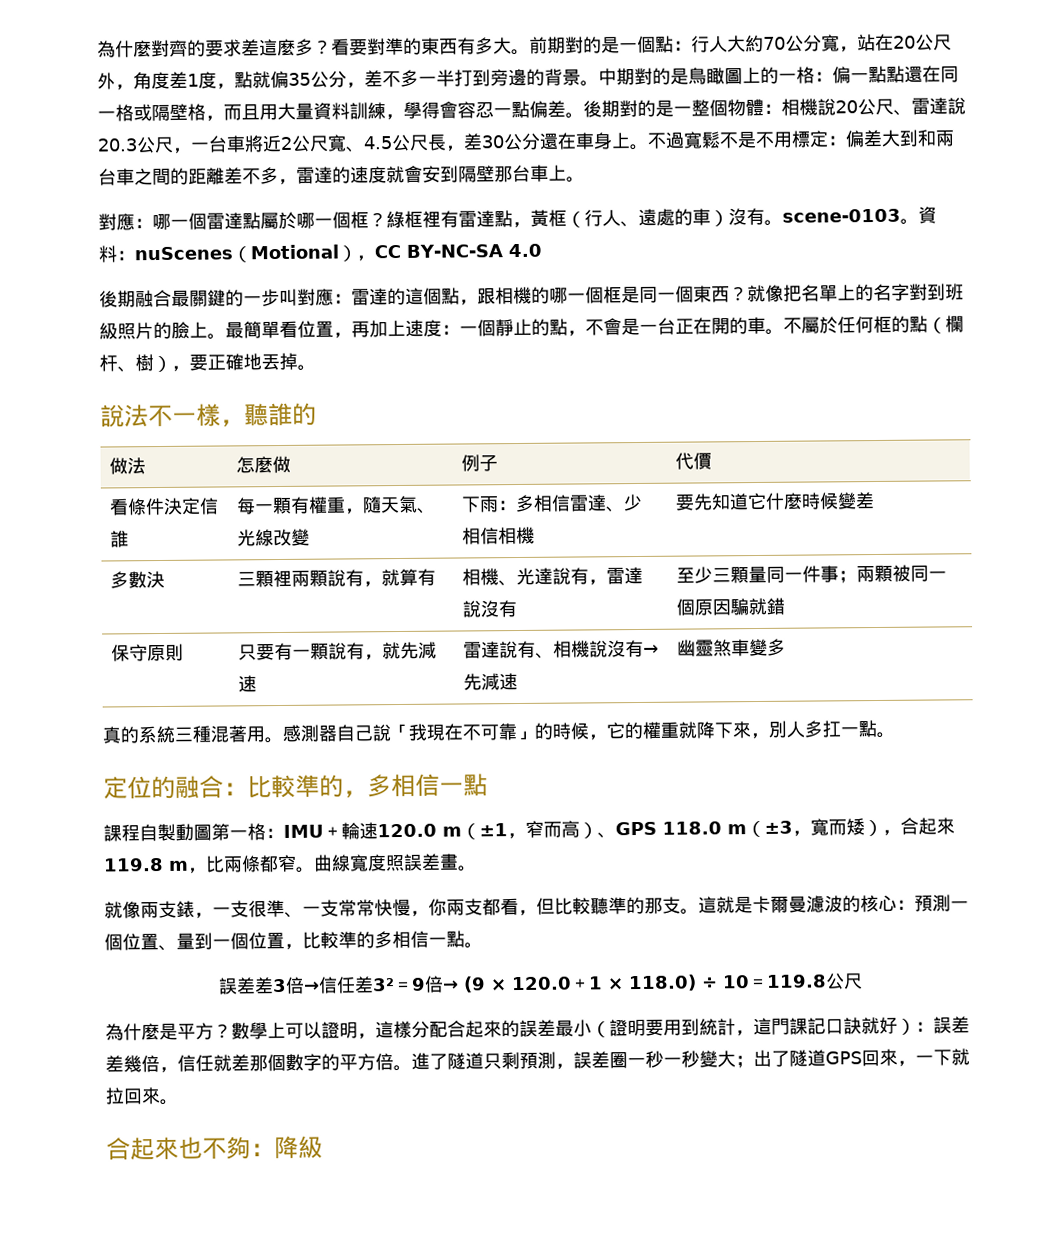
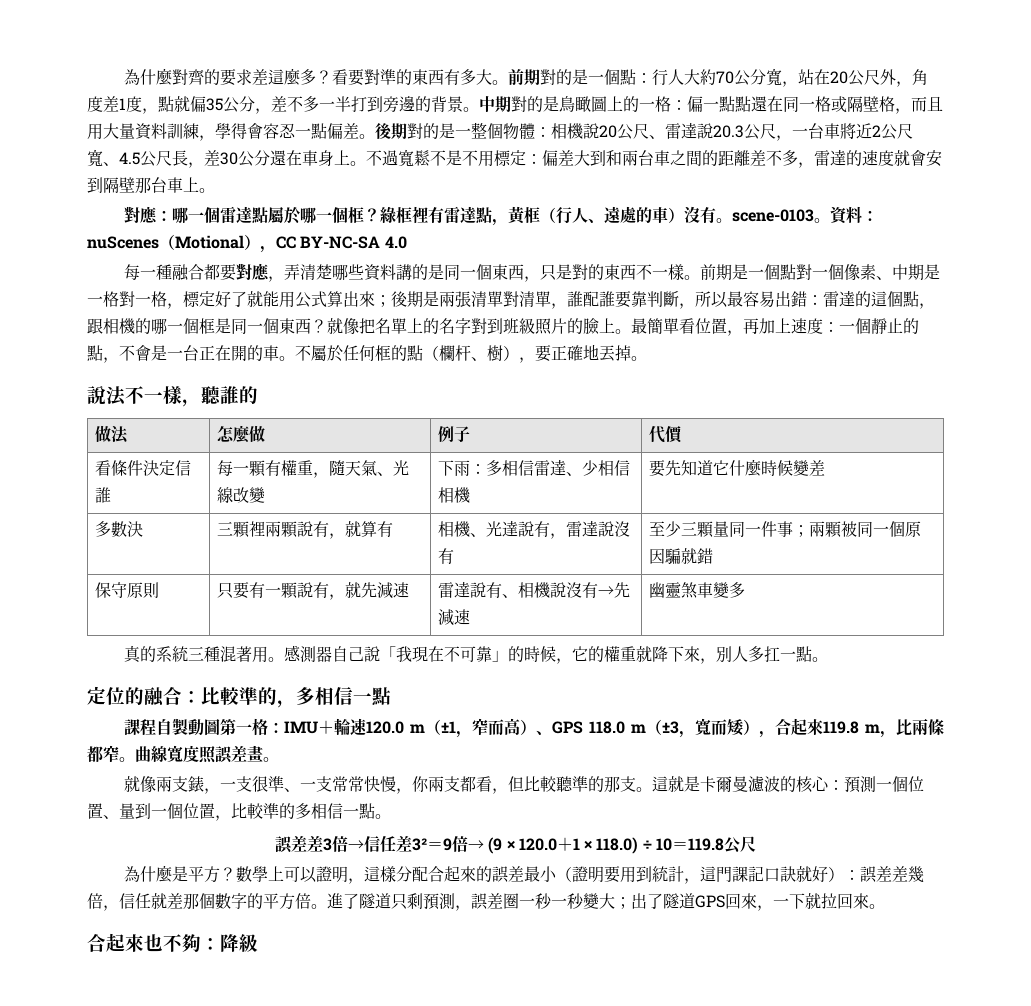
[99,288,334,308] 後期融合最關鍵的一步叫對應 -> [124,263,941,282] [87,291,807,309] 每一種融合都要對應，弄清楚哪些資料講的是同一個東西，只是對的東西不一樣。前期是一個點對一個像素、中期是一格對一格，標定好了就能用公式算出來；後期是兩張清單對清單，誰配誰要靠判斷，所以最容易出錯

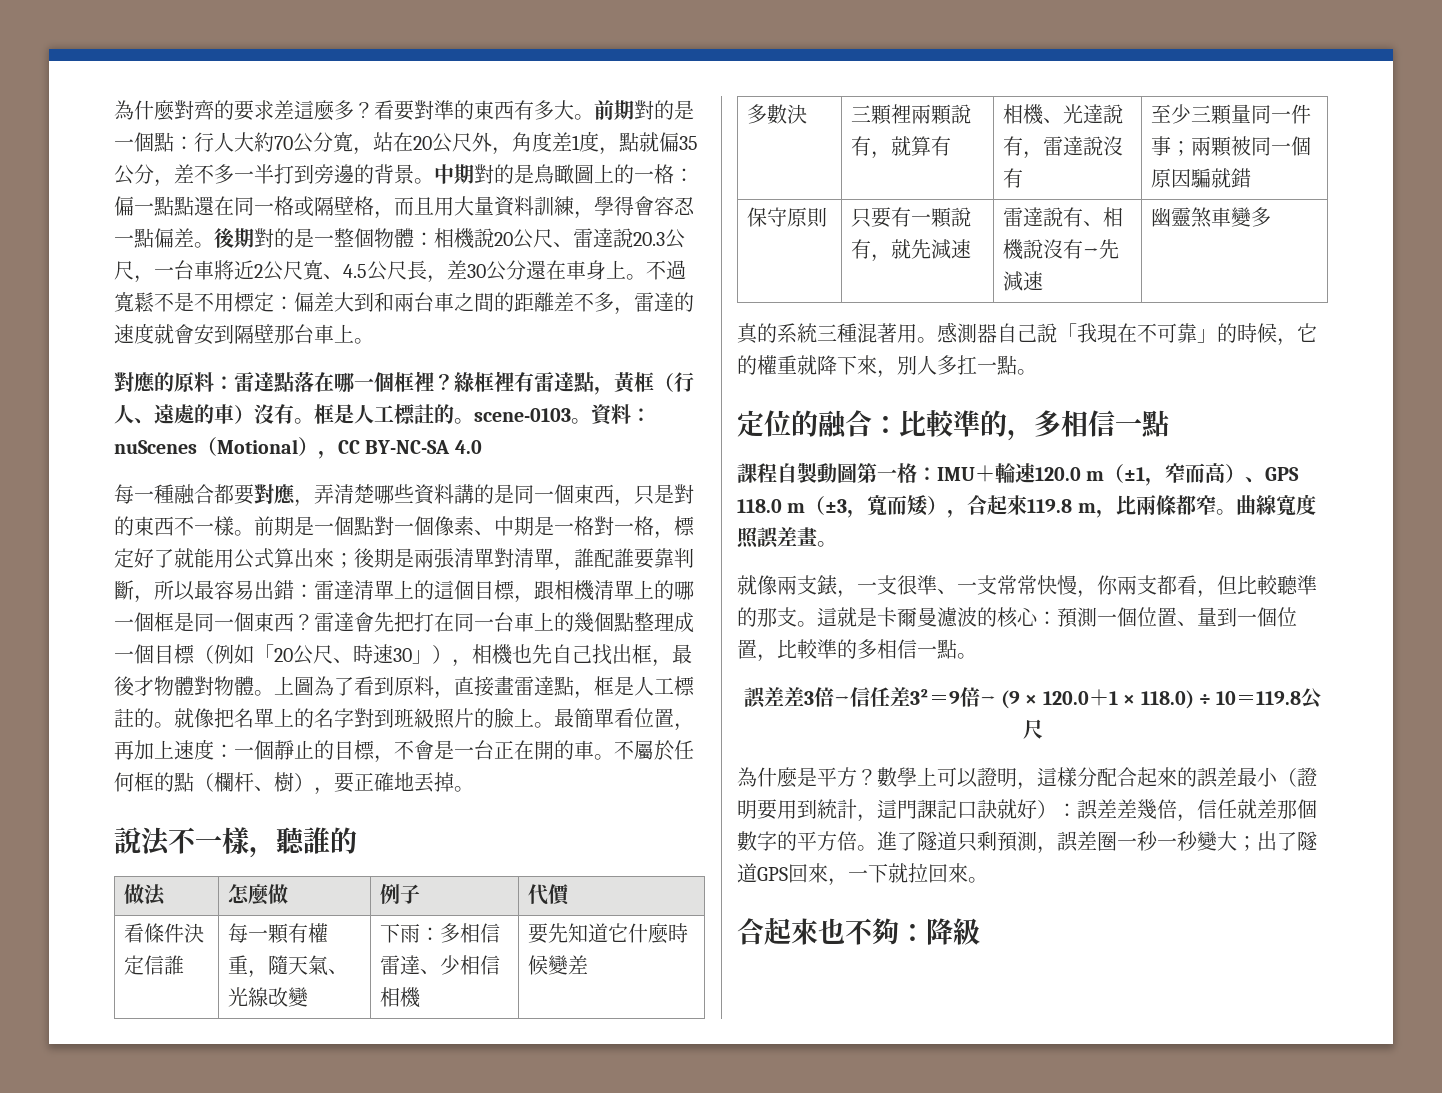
[156,206,365,224] ：哪一個雷達點屬於哪一個框 -> [154,371,434,393] 的原料：雷達點落在哪一個框裡
(733, 220) none -> [314,404,474,424] 框是人工標註的。
[855,291,919,307] 的這個點 -> [354,580,515,600] 清單上的這個目標
(136, 326) none -> [594,580,654,600] 清單上
(327, 326) none -> [314,612,694,633] [114,644,692,667] [114,676,695,699] [114,708,174,728] 雷達會先把打在同一台車上的幾個點整理成一個目標（例如「20公尺、時速30」），相機也先自己找出框，最後才物體對物體。上圖為了看到原料，直接畫雷達點，框是人工標註的。
[87,345,103,361] 點 -> [334,740,375,760] 目標

